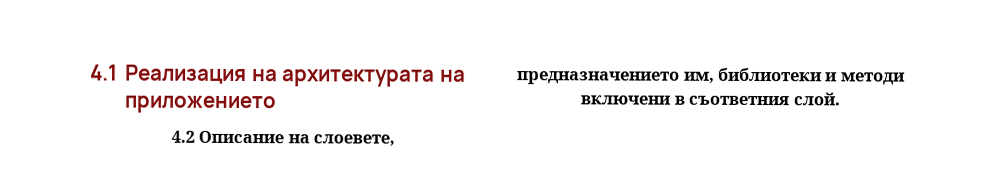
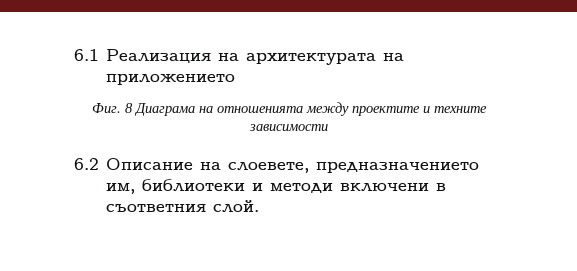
[90,64,118,81] 4.1 -> [74,49,99,61] 6.1
[170,130,195,143] 4.2 -> [91,102,487,116] [248,124,328,131] [74,158,99,170] Фиг. 8 Диаграма на отношенията между проектите и техните зависимости // 6.2

